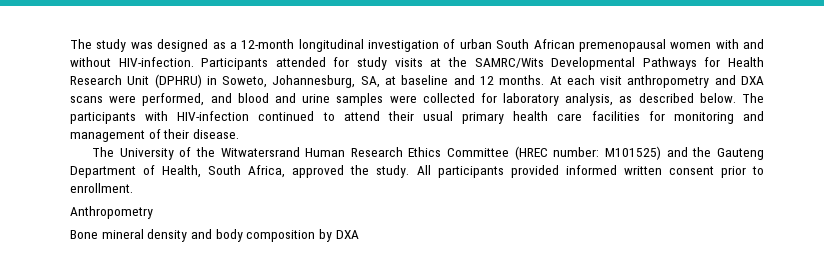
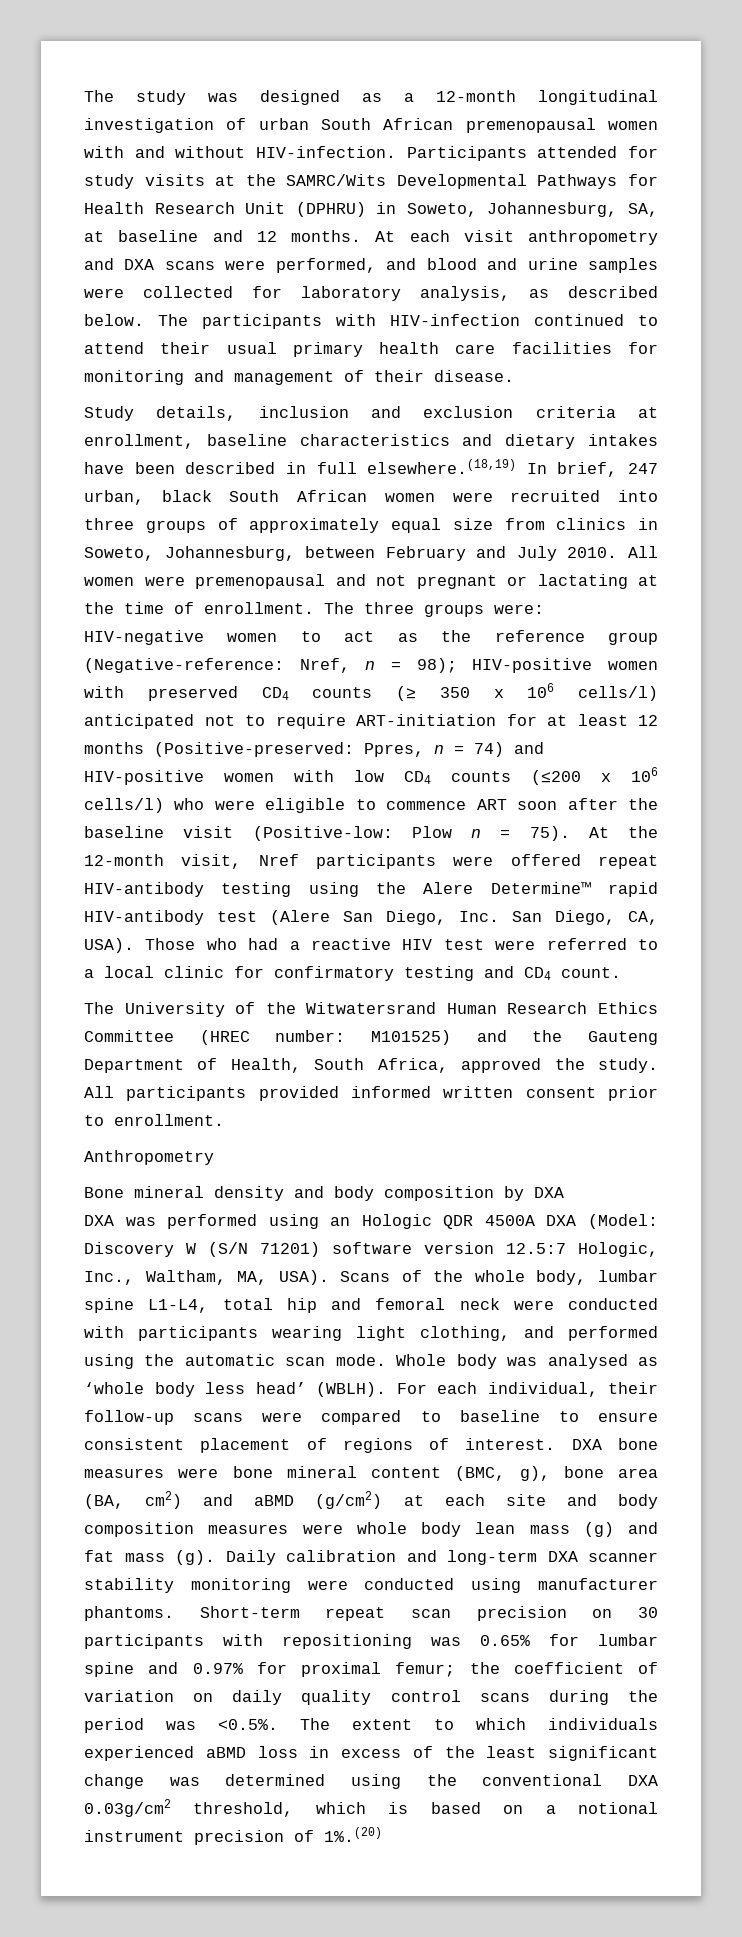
(239, 134) none -> [84,406,658,421] [84,434,658,449] [84,459,658,477] [84,490,658,505] [84,518,658,533] [84,546,658,561] [84,574,658,589] [84,602,544,617] [84,630,659,645] [84,658,658,673] [84,683,658,701] [84,714,658,729] [84,742,544,757] [84,767,658,785] [84,798,659,813] [84,826,658,841] [84,854,658,869] [84,882,658,897] [84,910,658,925] [84,938,658,953] [84,966,621,981] // Study details, inclusion and exclusion criteria at enrollment, baseline characteristics and dietary intakes have been described in full elsewhere.(18,19) In brief, 247 urban, black South African women were recruited into three groups of approximately equal size from clinics in Soweto, Johannesburg, between February and July 2010. All women were premenopausal and not pregnant or lactating at the time of enrollment. The three groups were: HIV-negative women to act as the reference group (Negative-reference: Nref, n = 98); HIV-positive women with preserved CD4 counts (≥ 350 x 106 cells/l) anticipated not to require ART-initiation for at least 12 months (Positive-preserved: Ppres, n = 74) and HIV-positive women with low CD4 counts (≤200 x 106 cells/l) who were eligible to commence ART soon after the baseline visit (Positive-low: Plow n = 75). At the 12-month visit, Nref participants were offered repeat HIV-antibody testing using the Alere Determine™ rapid HIV-antibody test (Alere San Diego, Inc. San Diego, CA, USA). Those who had a reactive HIV test were referred to a local clinic for confirmatory testing and CD4 count.
(359, 234) none -> [84,1214,658,1229] [84,1242,658,1257] [84,1270,658,1285] [84,1298,658,1313] [84,1326,658,1341] [84,1354,659,1369] [84,1382,658,1397] [84,1410,659,1425] [84,1438,658,1453] [84,1466,658,1481] [84,1491,658,1509] [84,1522,658,1537] [84,1550,658,1565] [84,1578,658,1593] [84,1606,658,1621] [84,1634,658,1649] [84,1662,658,1677] [84,1690,658,1705] [84,1718,658,1733] [84,1746,658,1761] [84,1774,658,1789] [84,1799,659,1817] [84,1827,382,1845] // DXA was performed using an Hologic QDR 4500A DXA (Model: Discovery W (S/N 71201) software version 12.5:7 Hologic, Inc., Waltham, MA, USA). Scans of the whole body, lumbar spine L1-L4, total hip and femoral neck were conducted with participants wearing light clothing, and performed using the automatic scan mode. Whole body was analysed as ‘whole body less head’ (WBLH). For each individual, their follow-up scans were compared to baseline to ensure consistent placement of regions of interest. DXA bone measures were bone mineral content (BMC, g), bone area (BA, cm2) and aBMD (g/cm2) at each site and body composition measures were whole body lean mass (g) and fat mass (g). Daily calibration and long-term DXA scanner stability monitoring were conducted using manufacturer phantoms. Short-term repeat scan precision on 30 participants with repositioning was 0.65% for lumbar spine and 0.97% for proximal femur; the coefficient of variation on daily quality control scans during the period was <0.5%. The extent to which individuals experienced aBMD loss in excess of the least significant change was determined using the conventional DXA 0.03g/cm2 threshold, which is based on a notional instrument precision of 1%.(20)

